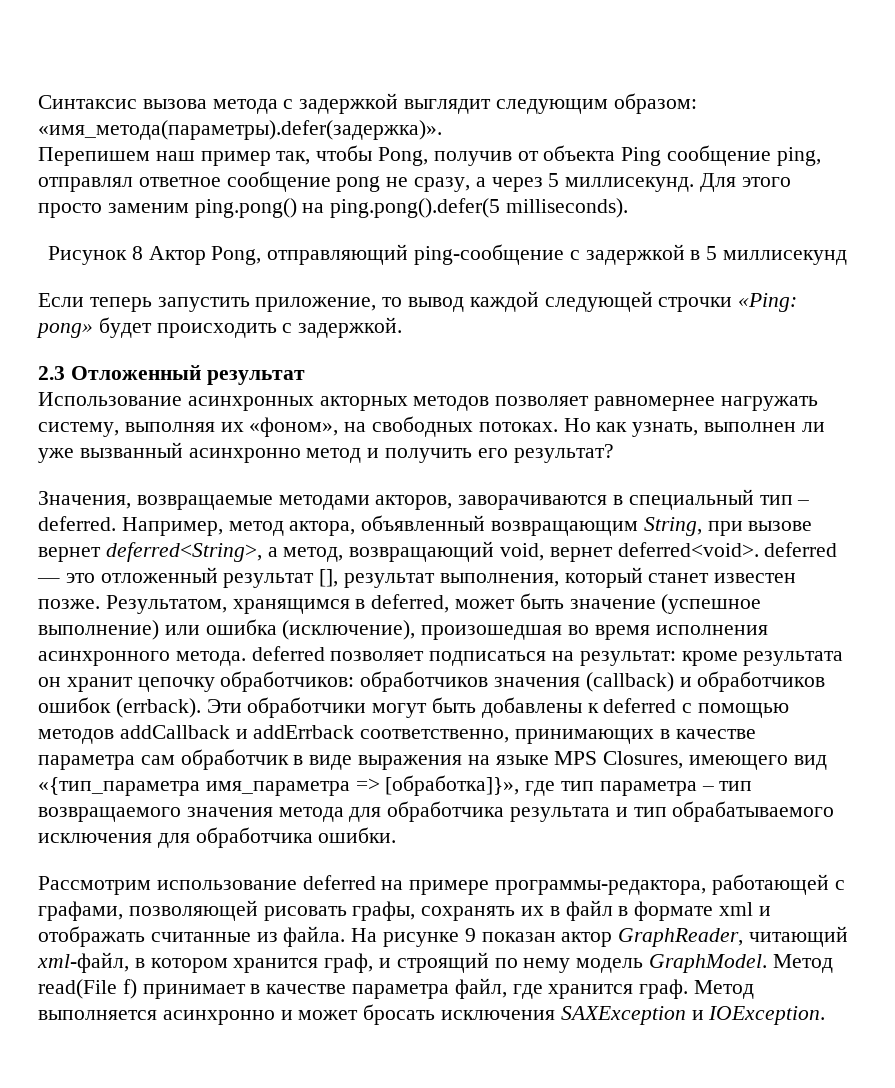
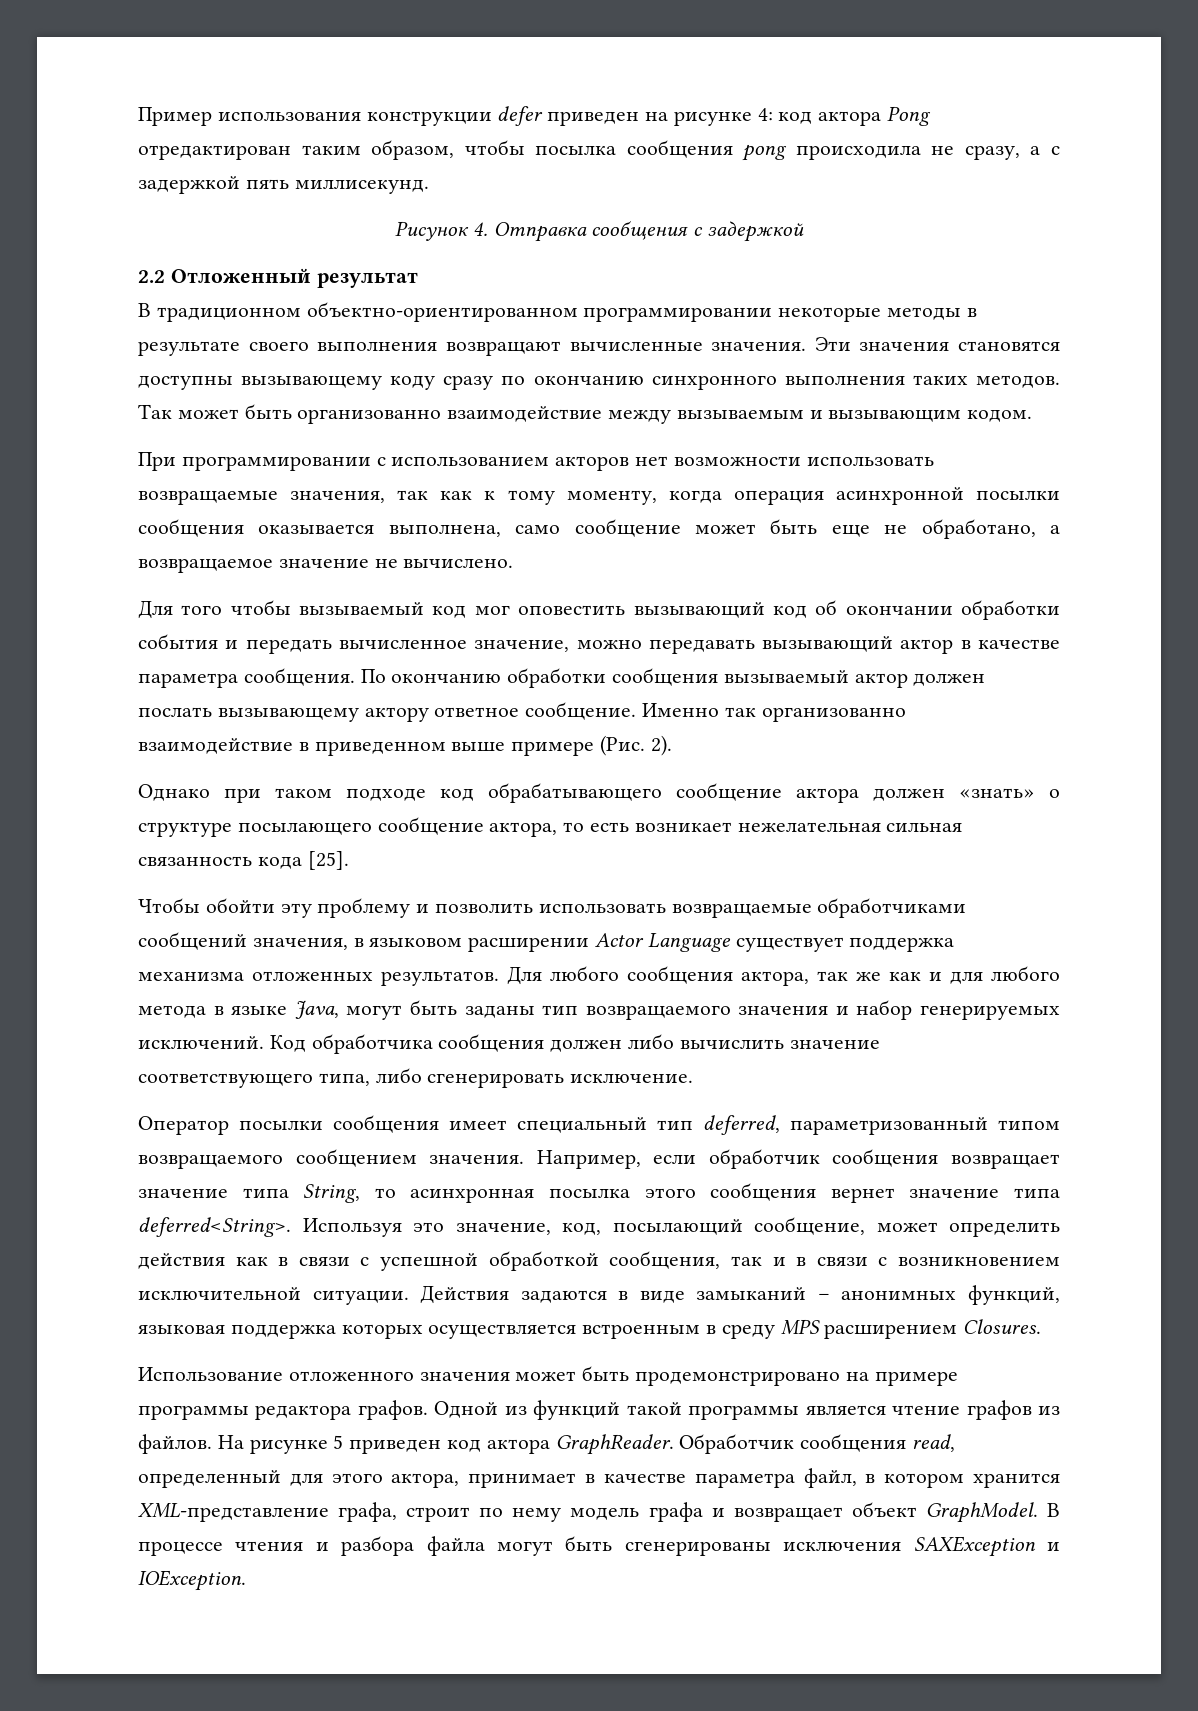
[38,93,697,114] [38,120,442,140] [38,145,821,166] [38,171,791,192] [38,198,629,218] [47,244,848,265] [38,291,798,312] [36,317,403,338] [38,365,305,385] [38,392,818,411] [38,416,825,437] [38,442,614,463] [38,489,810,510] [38,515,813,536] [38,541,838,562] [37,567,797,588] [38,593,762,614] [38,619,768,640] [38,646,844,666] [38,671,826,692] [38,697,790,718] [38,725,756,744] [38,749,827,770] [38,775,753,796] [38,801,835,822] [38,827,397,848] [38,874,845,895] [38,900,771,921] [38,926,849,947] [37,952,833,973] [38,979,137,999] Синтаксис вызова метода с задержкой выглядит следующим образом: «имя_метода(параметры).defer(задержка)». // Перепишем наш пример так, чтобы Pong, получив от объекта Ping сообщение ping, отправлял ответное сообщение pong не сразу, а через 5 миллисекунд. Для этого просто заменим ping.pong() на ping.pong().defer(5 milliseconds). // Рисунок 8 Актор Pong, отправляющий ping-сообщение с задержкой в 5 миллисекунд // Если теперь запустить приложение, то вывод каждой следующей строчки «Ping: pong» будет происходить с задержкой. // 2.3 Отложенный результат // Использование асинхронных акторных методов позволяет равномернее нагружать систему, выполняя их «фоном», на свободных потоках. Но как узнать, выполнен ли уже вызванный асинхронно метод и получить его результат? // Значения, возвращаемые методами акторов, заворачиваются в специальный тип – deferred. Например, метод актора, объявленный возвращающим String, при вызове вернет deferred<String>, а метод, возвращающий void, вернет deferred<void>. deferred — это отложенный результат [], результат выполнения, который станет известен позже. Результатом, хранящимся в deferred, может быть значение (успешное выполнение) или ошибка (исключение), произошедшая во время исполнения асинхронного метода. deferred позволяет подписаться на результат: кроме результата он хранит цепочку обработчиков: обработчиков значения (callback) и обработчиков ошибок (errback). Эти обработчики могут быть добавлены к deferred с помощью методов addCallback и addErrback соответственно, принимающих в качестве параметра сам обработчик в виде выражения на языке MPS Closures, имеющего вид «{тип_параметра имя_параметра => [обработка]}», где тип параметра – тип возвращаемого значения метода для обработчика результата и тип обрабатываемого исключения для обработчика ошибки. // Рассмотрим использование deferred на примере программы-редактора, работающей с графами, позволяющей рисовать графы, сохранять их в файл в формате xml и отображать считанные из файла. На рисунке 9 показан актор GraphReader, читающий xml-файл, в котором хранится граф, и строящий по нему модель GraphModel. Метод read(File f) -> [138,106,932,126] [138,140,1060,161] [138,176,429,194] [394,221,805,242] [138,268,418,288] [138,302,977,322] [138,337,1060,356] [138,375,1060,390] [138,404,1033,424] [138,452,934,471] [138,487,1060,505] [138,519,1060,539] [138,558,514,573] [138,600,1060,620] [138,634,1060,654] [138,668,986,688] [138,702,906,722] [138,735,672,756] [138,783,1060,803] [138,817,963,837] [138,851,349,870] [138,898,967,918] [138,932,955,952] [138,966,1060,986] [138,1000,1060,1020] [138,1034,880,1054] [138,1068,694,1088] [138,1115,1060,1135] [138,1149,1060,1169] [138,1183,1060,1203] [138,1217,1060,1237] [138,1251,1061,1271] [138,1285,1060,1305] [138,1319,1042,1339] [138,1366,958,1386] [138,1400,1060,1420] [138,1434,956,1455] [138,1470,460,1488] Пример использования конструкции defer приведен на рисунке 4: код актора Pong отредактирован таким образом, чтобы посылка сообщения pong происходила не сразу, а с задержкой пять миллисекунд. // Рисунок 4. Отправка сообщения с задержкой // 2.2 Отложенный результат // В традиционном объектно-ориентированном программировании некоторые методы в результате своего выполнения возвращают вычисленные значения. Эти значения становятся доступны вызывающему коду сразу по окончанию синхронного выполнения таких методов. Так может быть организованно взаимодействие между вызываемым и вызывающим кодом. // При программировании с использованием акторов нет возможности использовать возвращаемые значения, так как к тому моменту, когда операция асинхронной посылки сообщения оказывается выполнена, само сообщение может быть еще не обработано, а возвращаемое значение не вычислено. // Для того чтобы вызываемый код мог оповестить вызывающий код об окончании обработки события и передать вычисленное значение, можно передавать вызывающий актор в качестве параметра сообщения. По окончанию обработки сообщения вызываемый актор должен послать вызывающему актору ответное сообщение. Именно так организованно взаимодействие в приведенном выше примере (Рис. 2). // Однако при таком подходе код обрабатывающего сообщение актора должен «знать» о структуре посылающего сообщение актора, то есть возникает нежелательная сильная связанность кода [25]. // Чтобы обойти эту проблему и позволить использовать возвращаемые обработчиками сообщений значения, в языковом расширении Actor Language существует поддержка механизма отложенных результатов. Для любого сообщения актора, так же как и для любого метода в языке Java, могут быть заданы тип возвращаемого значения и набор генерируемых исключений. Код обработчика сообщения должен либо вычислить значение соответствующего типа, либо сгенерировать исключение. // Оператор посылки сообщения имеет специальный тип deferred, параметризованный типом возвращаемого сообщением значения. Например, если обработчик сообщения возвращает значение типа String, то асинхронная посылка этого сообщения вернет значение типа deferred<String>. Используя это значение, код, посылающий сообщение, может определить действия как в связи с успешной обработкой сообщения, так и в связи с возникновением исключительной ситуации. Действия задаются в виде замыканий – анонимных функций, языковая поддержка которых осуществляется встроенным в среду MPS расширением Closures. // Использование отложенного значения может быть продемонстрировано на примере программы редактора графов. Одной из функций такой программы является чтение графов из файлов. На рисунке 5 приведен код актора GraphReader. Обработчик сообщения read, определенный для этого актора,
[512,979,755,999] [38,1004,436,1025] где хранится граф. Метод выполняется асинхронно и может бросать -> [865,1473,1061,1488] [138,1502,1060,1523] [138,1536,771,1556] в котором хранится XML-представление графа, строит по нему модель графа и возвращает объект GraphModel. В процессе чтения и разбора файла могут быть сгенерированы

